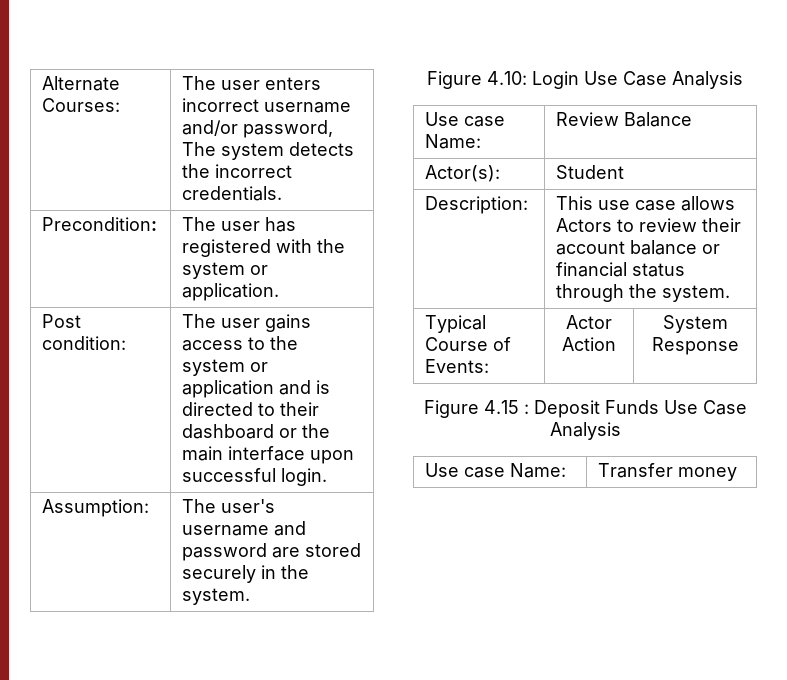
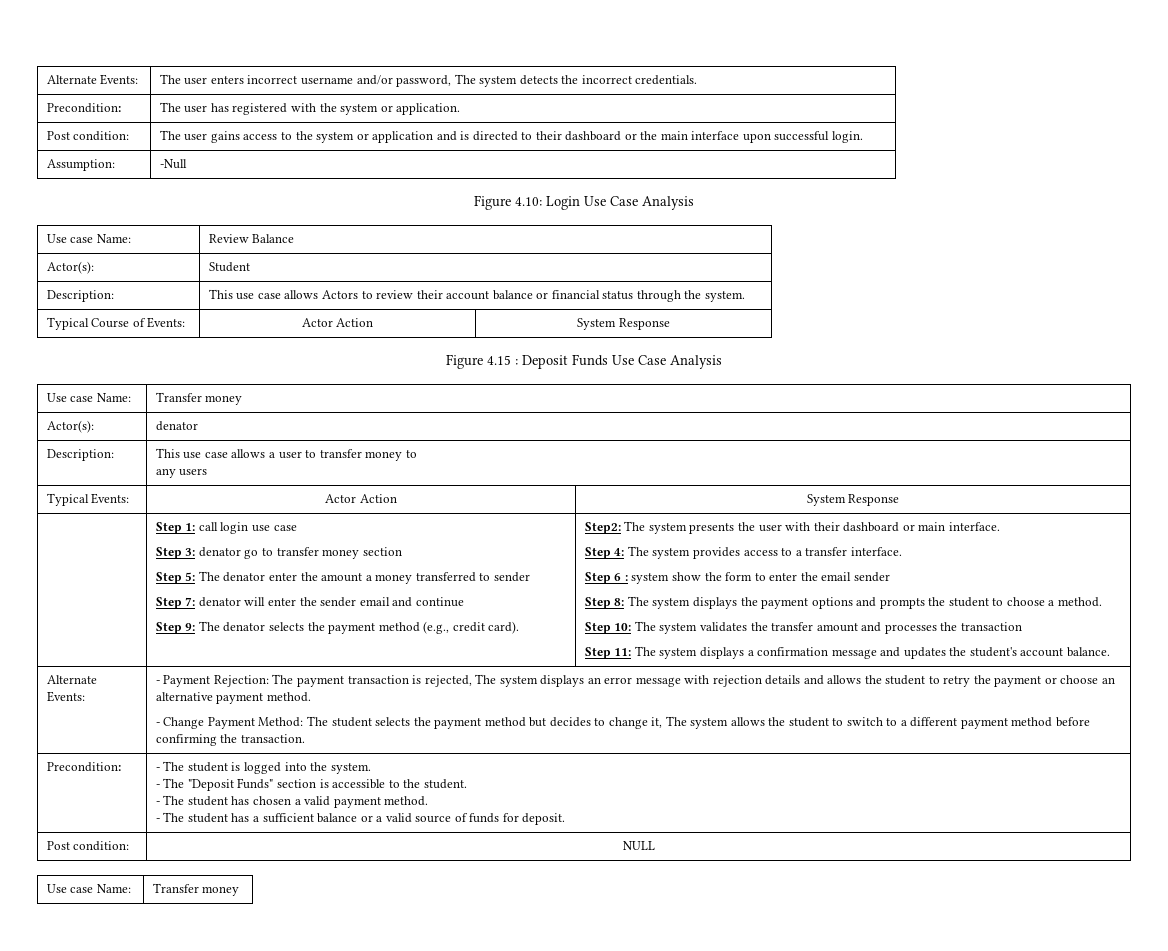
[42,76,121,91] [42,98,121,112] Alternate Courses: -> [46,74,139,85] Alternate Events:
[182,499,276,513] [182,521,307,536] [182,543,362,561] [182,565,310,583] [182,588,251,605] The user's username and password are stored securely in the system. -> [159,159,187,169] -Null
(738, 474) none -> [46,420,94,433] [155,421,198,431] [46,449,114,461] [155,448,417,461] [155,468,208,478] [46,493,130,506] [325,494,397,503] [806,494,900,506] [155,522,297,534] [155,547,402,559] [155,571,530,584] [155,597,464,609] [155,621,520,634] [584,521,1000,534] [584,546,902,559] [584,572,890,584] [584,596,1102,609] [584,621,1022,634] [584,646,1110,659] [46,675,97,684] [46,691,85,702] [155,674,1115,687] [155,692,311,704] [155,716,1090,729] [155,734,305,746] [46,762,121,772] [155,761,371,774] [155,778,467,791] [155,795,429,808] [155,812,566,825] [46,841,130,851] [622,841,655,850] [46,884,131,893] [152,883,240,896] // Actor(s): | denator // Description: | This use case allows a user to transfer money to // any users // Typical Events: | Actor Action | System Response // | Step 1: call login use case // Step 3: denator go to transfer money section // Step 5: The denator enter the amount a money transferred to sender // Step 7: denator will enter the sender email and continue // Step 9: The denator selects the payment method (e.g., credit card). | Step2: The system presents the user with their dashboard or main interface. // Step 4: The system provides access to a transfer interface. // Step 6 : system show the form to enter the email sender // Step 8: The system displays the payment options and prompts the student to choose a method. // Step 10: The system validates the transfer amount and processes the transaction // Step 11: The system displays a confirmation message and updates the student's account balance. // Alternate Events: | - Payment Rejection: The payment transaction is rejected, The system displays an error message with rejection details and allows the student to retry the payment or choose an alternative payment method. // - Change Payment Method: The student selects the payment method but decides to change it, The system allows the student to switch to a different payment method before confirming the transaction. // Precondition: | - The student is logged into the system. // - The "Deposit Funds" section is accessible to the student. // - The student has chosen a valid payment method. // - The student has a sufficient balance or a valid source of funds for deposit. // Post condition: | NULL // Use case Name: | Transfer money

